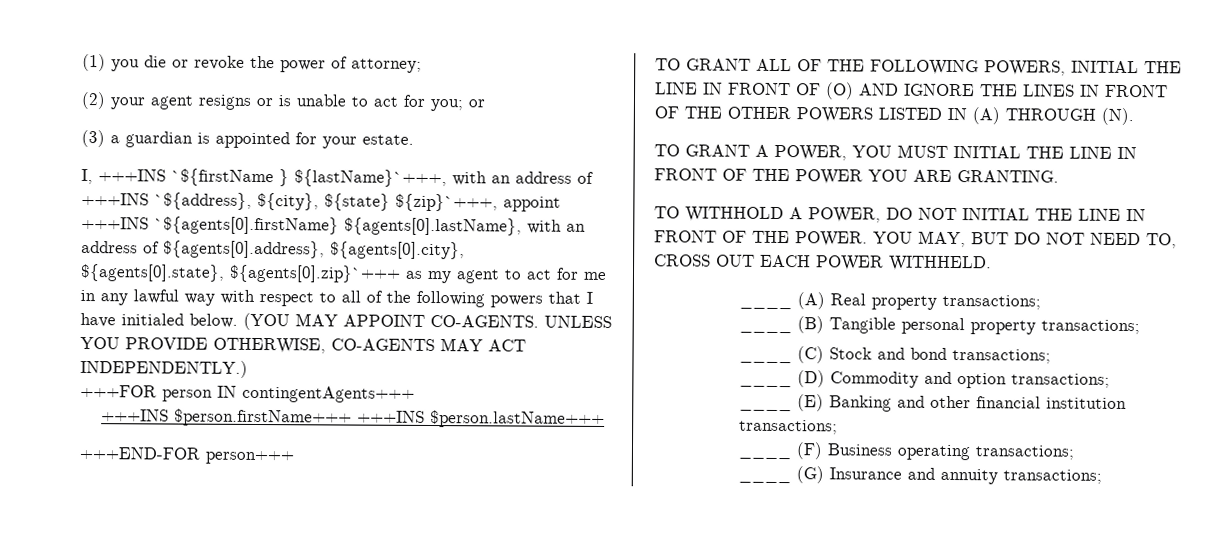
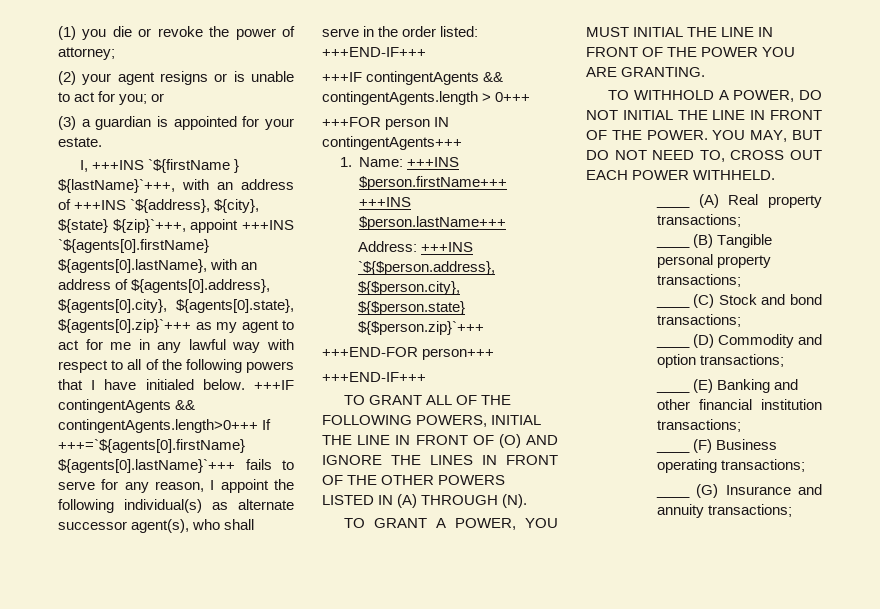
[243,312,612,331] [80,336,526,354] [80,359,248,378] (YOU MAY APPOINT CO-AGENTS. UNLESS YOU PROVIDE OTHERWISE, CO-AGENTS MAY ACT INDEPENDENTLY.) -> [254,380,294,390] [58,399,196,413] [58,419,272,433] [58,439,245,453] [58,459,294,473] [58,479,294,493] [58,499,294,513] [58,519,255,533] [322,26,479,37] [322,47,426,57] [322,71,504,85] [322,91,531,105] +++IF contingentAgents && contingentAgents.length>0+++ If +++=`${agents[0].firstName} ${agents[0].lastName}`+++ fails to serve for any reason, I appoint the following individual(s) as alternate successor agent(s), who shall serve in the order listed: +++END-IF+++ // +++IF contingentAgents && contingentAgents.length > 0+++
(415, 394) none -> [339,157,404,167] 1. Name:
(606, 419) none -> [357,241,473,252] [357,261,495,275] [357,281,460,295] [357,301,465,315] [357,321,484,335] // Address: +++INS `${$person.address}, ${$person.city}, ${$person.state} ${$person.zip}`+++
(294, 457) none -> [322,372,426,382] // +++END-IF+++

